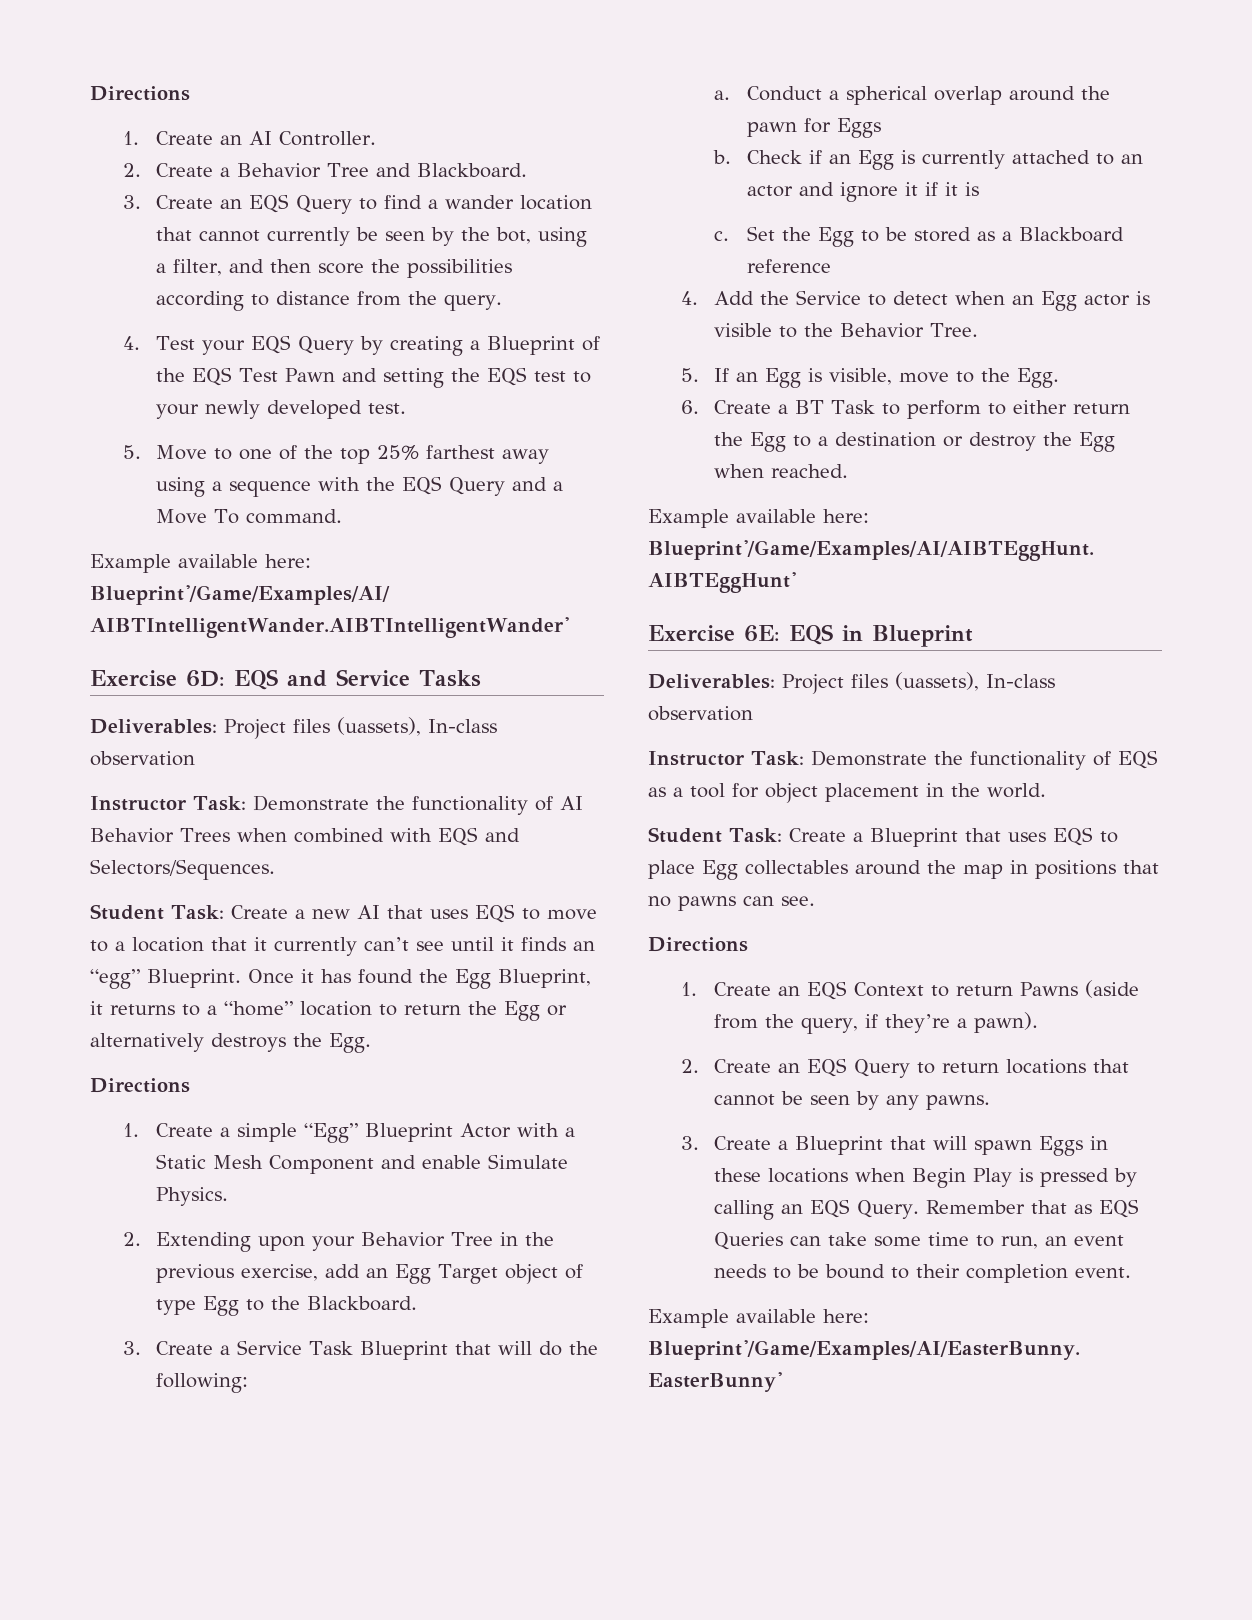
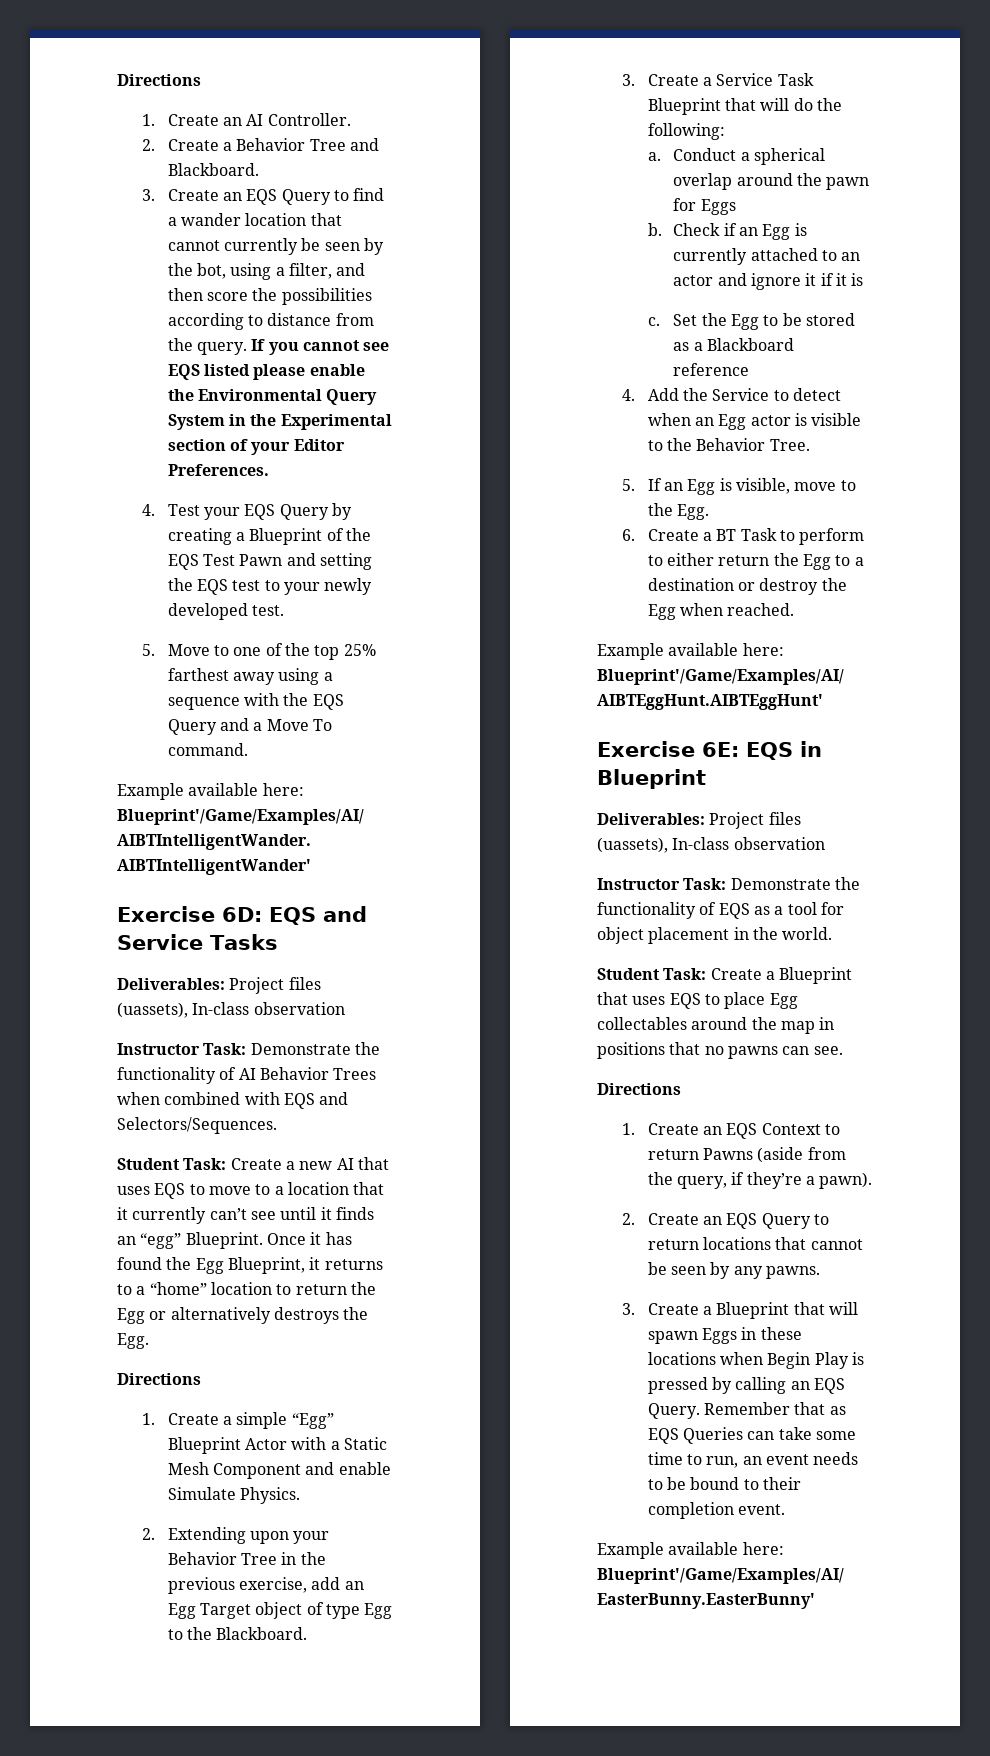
(503, 302) none -> [251,339,390,355] [167,364,365,380] [167,389,378,405] [167,414,392,430] [167,439,345,455] [167,464,269,476] If you cannot see EQS listed please enable the Environmental Query System in the Experimental section of your Editor Preferences.

